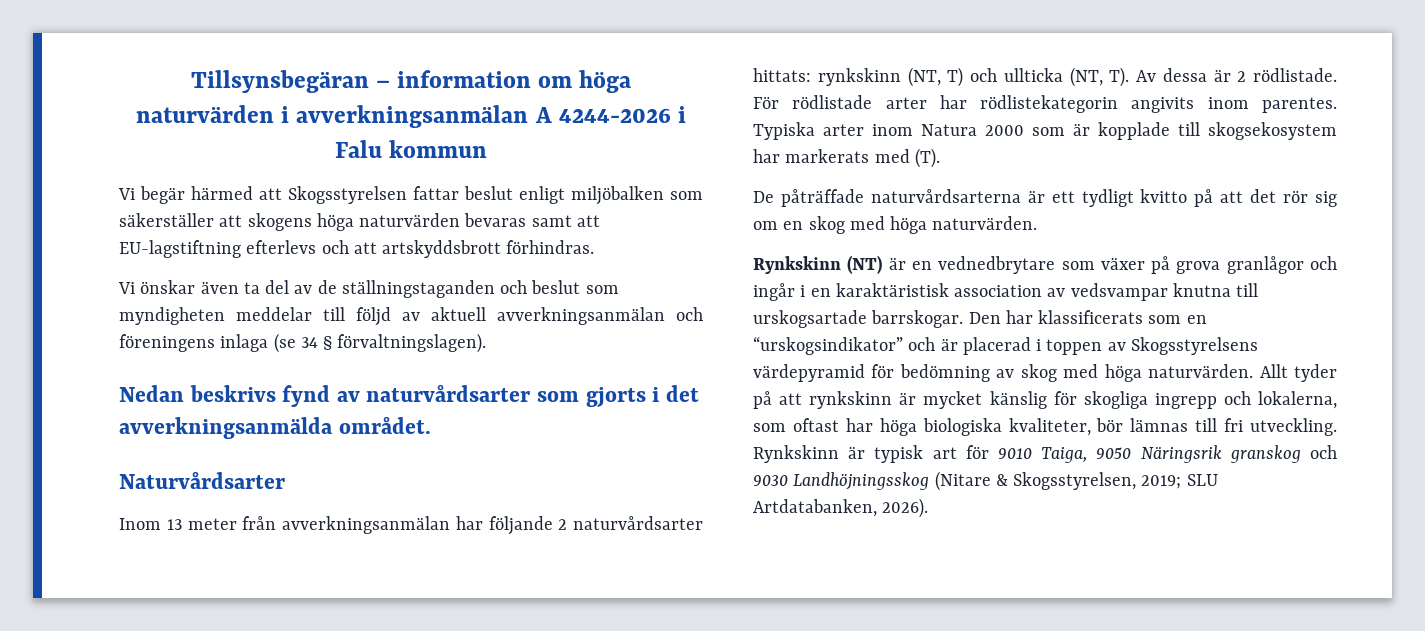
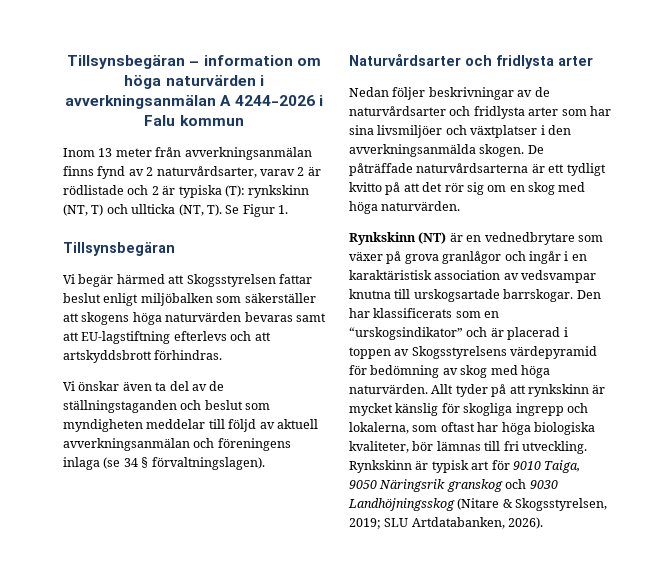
(488, 149) none -> [63,147,312,160] [63,166,321,179] [63,185,310,198] [63,204,288,217] [63,242,175,256] // Inom 13 meter från avverkningsanmälan finns fynd av 2 naturvårdsarter, varav 2 är rödlistade och 2 är typiska (T): rynkskinn (NT, T) och ullticka (NT, T). Se Figur 1. // Tillsynsbegäran
[119,384,699,407] [119,416,431,439] [119,471,285,489] [119,516,703,535] [753,67,1337,87] [753,95,1337,113] [753,122,1337,140] [753,148,940,168] Nedan beskrivs fynd av naturvårdsarter som gjorts i det avverkningsanmälda området. // Naturvårdsarter // Inom 13 meter från avverkningsanmälan har följande 2 naturvårdsarter hittats: rynkskinn (NT, T) och ullticka (NT, T). Av dessa är 2 rödlistade. För rödlistade arter har rödlistekategorin angivits inom parentes. Typiska arter inom Natura 2000 som är kopplade till skogsekosystem har markerats med (T). // -> [349,54,593,69] [349,87,550,100] [349,106,611,119] [349,125,571,138] [349,144,525,157] Naturvårdsarter och fridlysta arter // Nedan följer beskrivningar av de naturvårdsarter och fridlysta arter som har sina livsmiljöer och växtplatser i den avverkningsanmälda skogen.

